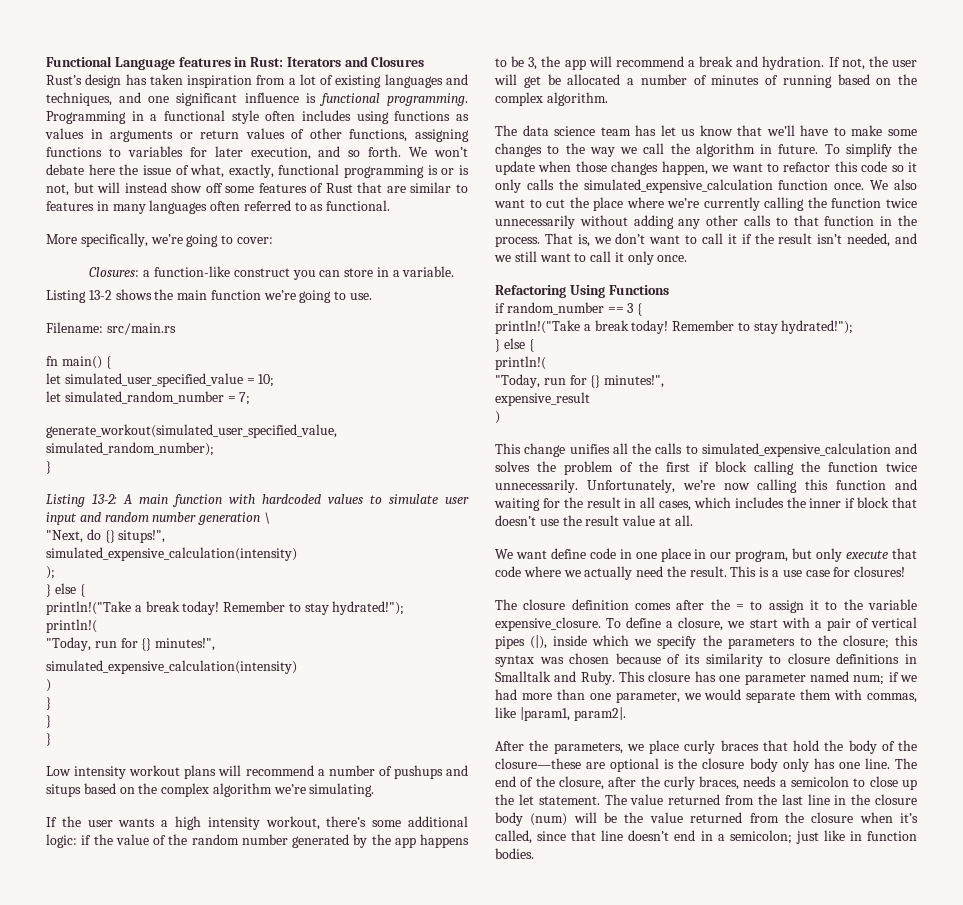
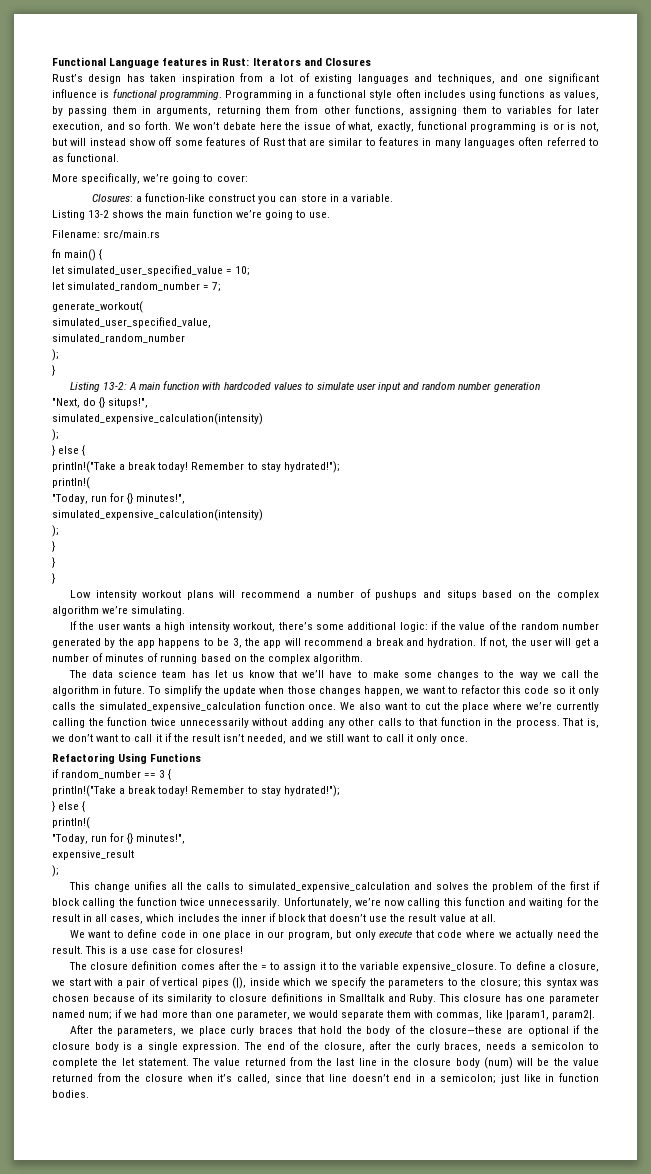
[45,128,305,142] values in arguments or return values of -> [563,90,599,100] [52,105,319,116] values, by passing them in arguments, returning them from
[46,147,102,157] functions -> [462,106,487,114] them
[46,424,337,438] [46,442,214,456] generate_workout(simulated_user_specified_value, simulated_random_number); -> [52,301,143,313] [52,317,211,328] [52,334,185,343] [52,349,59,361] generate_workout( // simulated_user_specified_value, // simulated_random_number // );
[263,512,271,524] \ -> (540, 387) none
[46,679,51,692] ) -> [52,525,59,537] );
[547,74,621,85] be allocated -> (590, 643) none
[495,411,500,424] ) -> [52,865,59,877] );
(547, 554) none -> [113,930,124,938] to
[664,758,890,772] is the closure body only has one line. -> [573,1025,599,1034] [52,1042,241,1052] if the closure body is a single expression.
[869,776,918,790] close up -> [52,1058,98,1068] complete

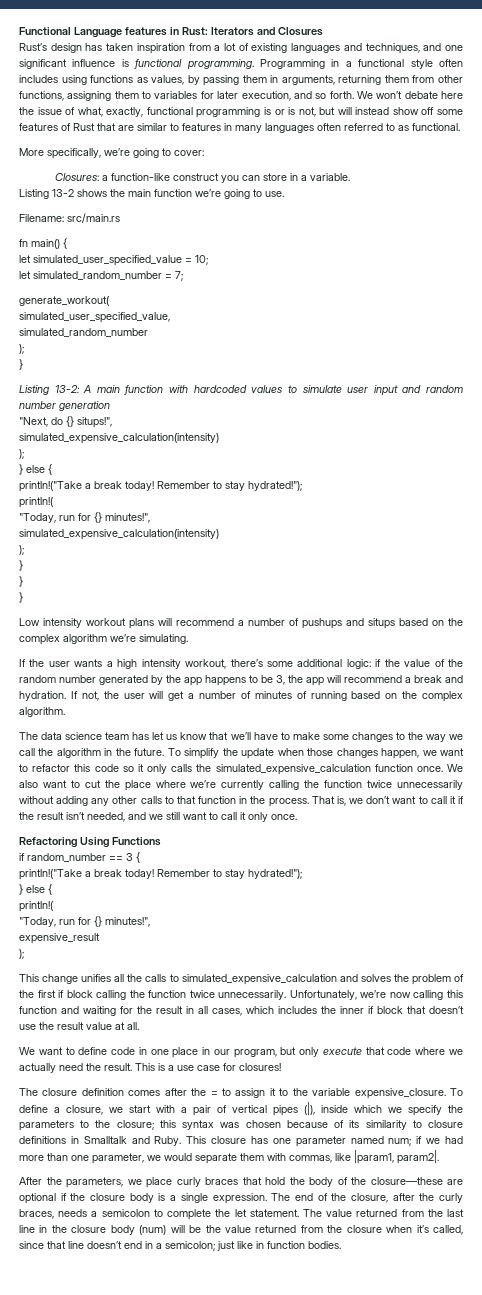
(112, 690) none -> [115,748,131,756] the

